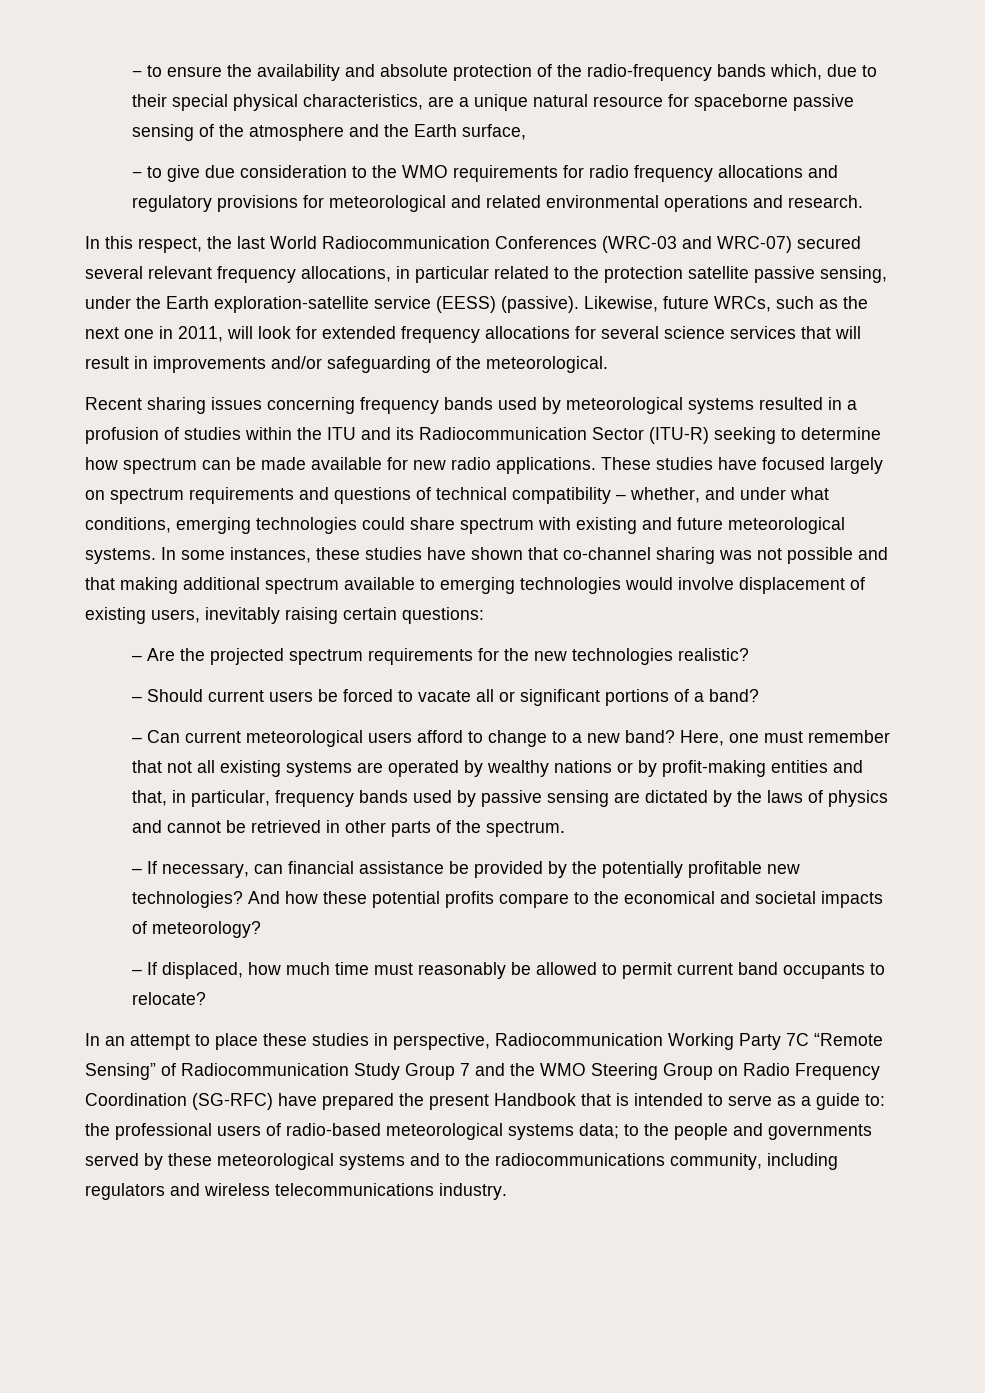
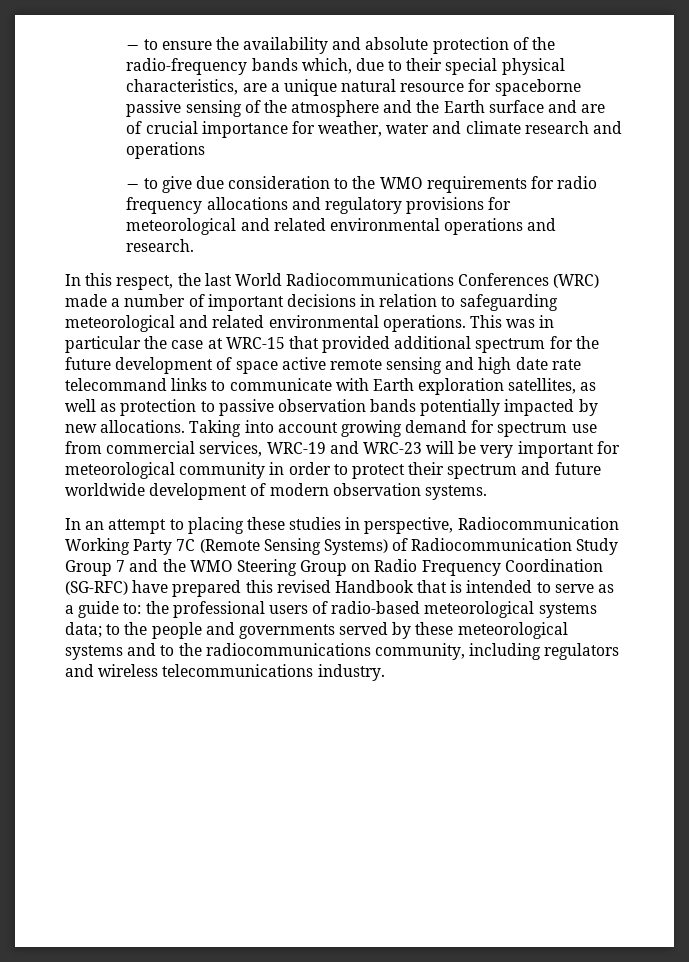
[462,124,527,140] surface, -> [488,100,606,113] [126,121,623,138] [126,142,206,159] surface and are of crucial importance for weather, water and climate research and operations
[322,236,861,253] [85,266,887,283] [85,296,868,313] [85,326,861,343] [85,356,608,373] [85,397,857,414] [85,427,881,444] [85,457,883,474] [85,487,829,504] [85,517,845,534] [85,547,888,564] [85,577,865,594] [85,607,484,624] [132,648,750,665] [132,689,760,706] [132,730,891,747] [132,760,864,777] [132,790,889,807] [132,820,566,837] [132,861,801,878] [132,891,884,908] [132,921,262,938] [132,962,886,979] [132,992,207,1005] Radiocommunication Conferences (WRC-03 and WRC-07) secured several relevant frequency allocations, in particular related to the protection satellite passive sensing, under the Earth exploration-satellite service (EESS) (passive). Likewise, future WRCs, such as the next one in 2011, will look for extended frequency allocations for several science services that will result in improvements and/or safeguarding of the meteorological. // Recent sharing issues concerning frequency bands used by meteorological systems resulted in a profusion of studies within the ITU and its Radiocommunication Sector (ITU-R) seeking to determine how spectrum can be made available for new radio applications. These studies have focused largely on spectrum requirements and questions of technical compatibility – whether, and under what conditions, emerging technologies could share spectrum with existing and future meteorological systems. In some instances, these studies have shown that co-channel sharing was not possible and that making additional spectrum available to emerging technologies would involve displacement of existing users, inevitably raising certain questions: // – Are the projected spectrum requirements for the new technologies realistic? // – Should current users be forced to vacate all or significant portions of a band? // – Can current meteorological users afford to change to a new band? Here, one must remember that not all existing systems are operated by wealthy nations or by profit-making entities and that, in particular, frequency bands used by passive sensing are dictated by the laws of physics and cannot be retrieved in other parts of the spectrum. // – If necessary, can financial assistance be provided by the potentially profitable new technologies? And how these potential profits compare to the economical and societal impacts of meteorology? // – If displaced, how much time must reasonably be allowed to permit current band occupants to relocate? -> [286,273,600,288] [65,294,558,311] [65,315,555,332] [65,336,599,353] [65,357,581,374] [65,378,597,395] [65,399,598,416] [65,420,597,437] [65,441,620,458] [65,462,601,479] [65,483,487,500] Radiocommunications Conferences (WRC) made a number of important decisions in relation to safeguarding meteorological and related environmental operations. This was in particular the case at WRC-15 that provided additional spectrum for the future development of space active remote sensing and high date rate telecommand links to communicate with Earth exploration satellites, as well as protection to passive observation bands potentially impacted by new allocations. Taking into account growing demand for spectrum use from commercial services, WRC-19 and WRC-23 will be very important for meteorological community in order to protect their spectrum and future worldwide development of modern observation systems.
[215,1033,258,1050] place -> [187,517,244,534] placing
[814,1033,883,1046] [85,1063,156,1080] “Remote Sensing” -> [199,538,388,555] (Remote Sensing Systems)
[399,1093,489,1110] the present -> [245,580,331,593] this revised

